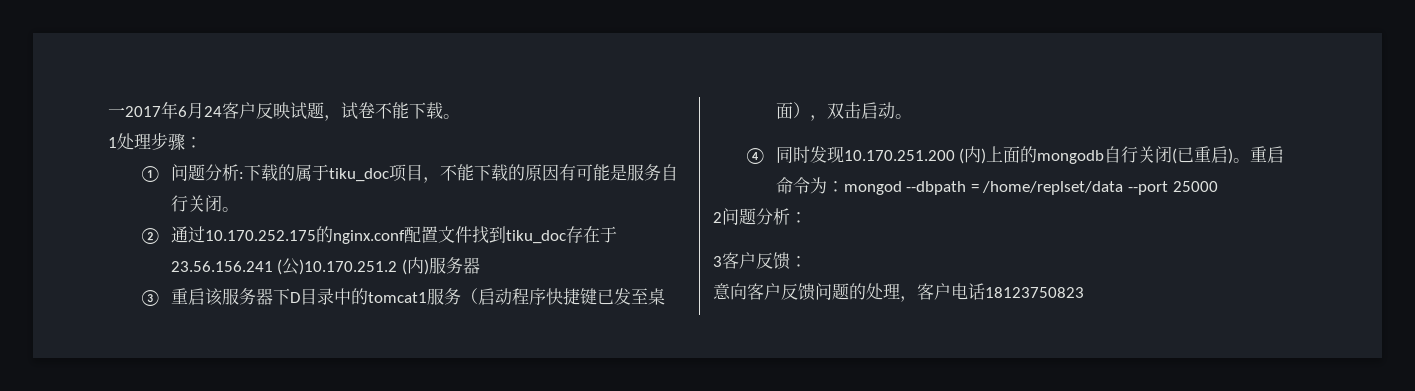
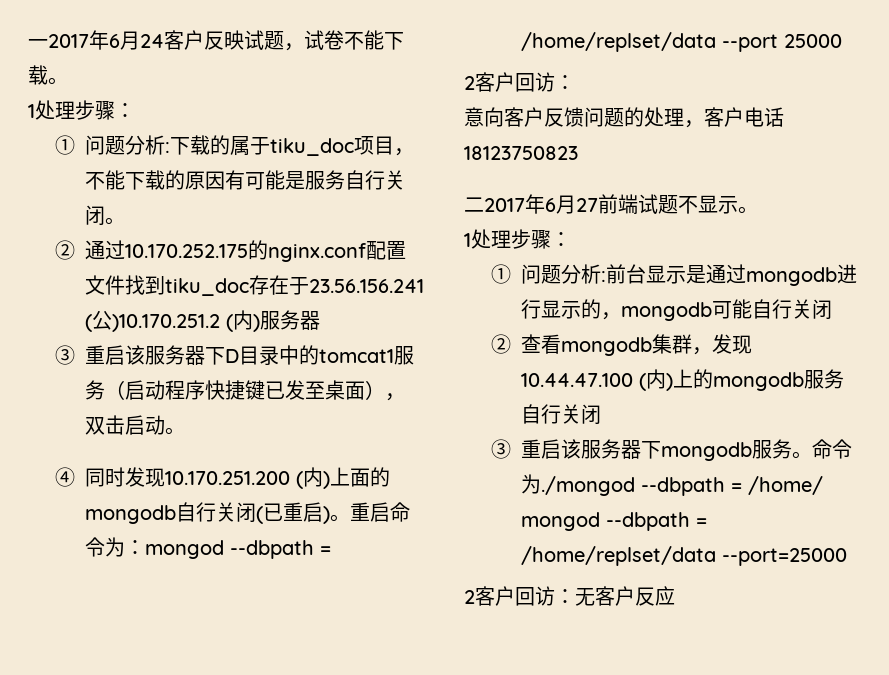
[722,208,807,225] [713,252,790,270] 问题分析： // 3客户反馈 -> [475,72,555,92] 客户回访
(1084, 292) none -> [464,194,758,214] [464,229,571,249] [491,264,858,286] [521,299,833,321] [491,334,753,356] [521,369,845,391] [521,404,602,425] [491,439,853,461] [521,474,824,496] [521,512,708,531] [521,546,848,566] [464,586,675,606] // 二2017年6月27前端试题不显示。 // 1处理步骤： // ①问题分析:前台显示是通过mongodb进行显示的，mongodb可能自行关闭 // ②查看mongodb集群，发现10.44.47.100 (内)上的mongodb服务自行关闭 // ③重启该服务器下mongodb服务。命令为./mongod --dbpath = /home/ mongod --dbpath = /home/replset/data --port=25000 // 2客户回访：无客户反应

